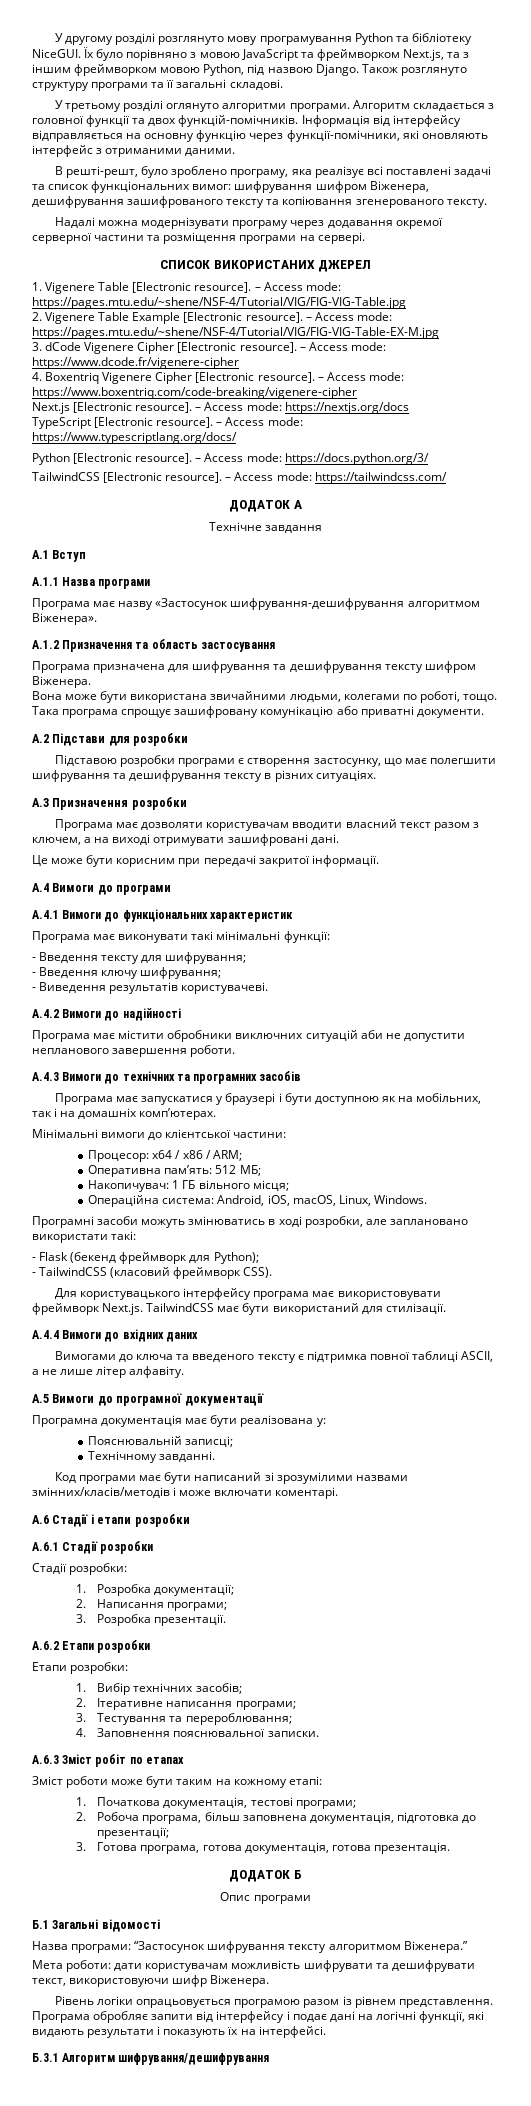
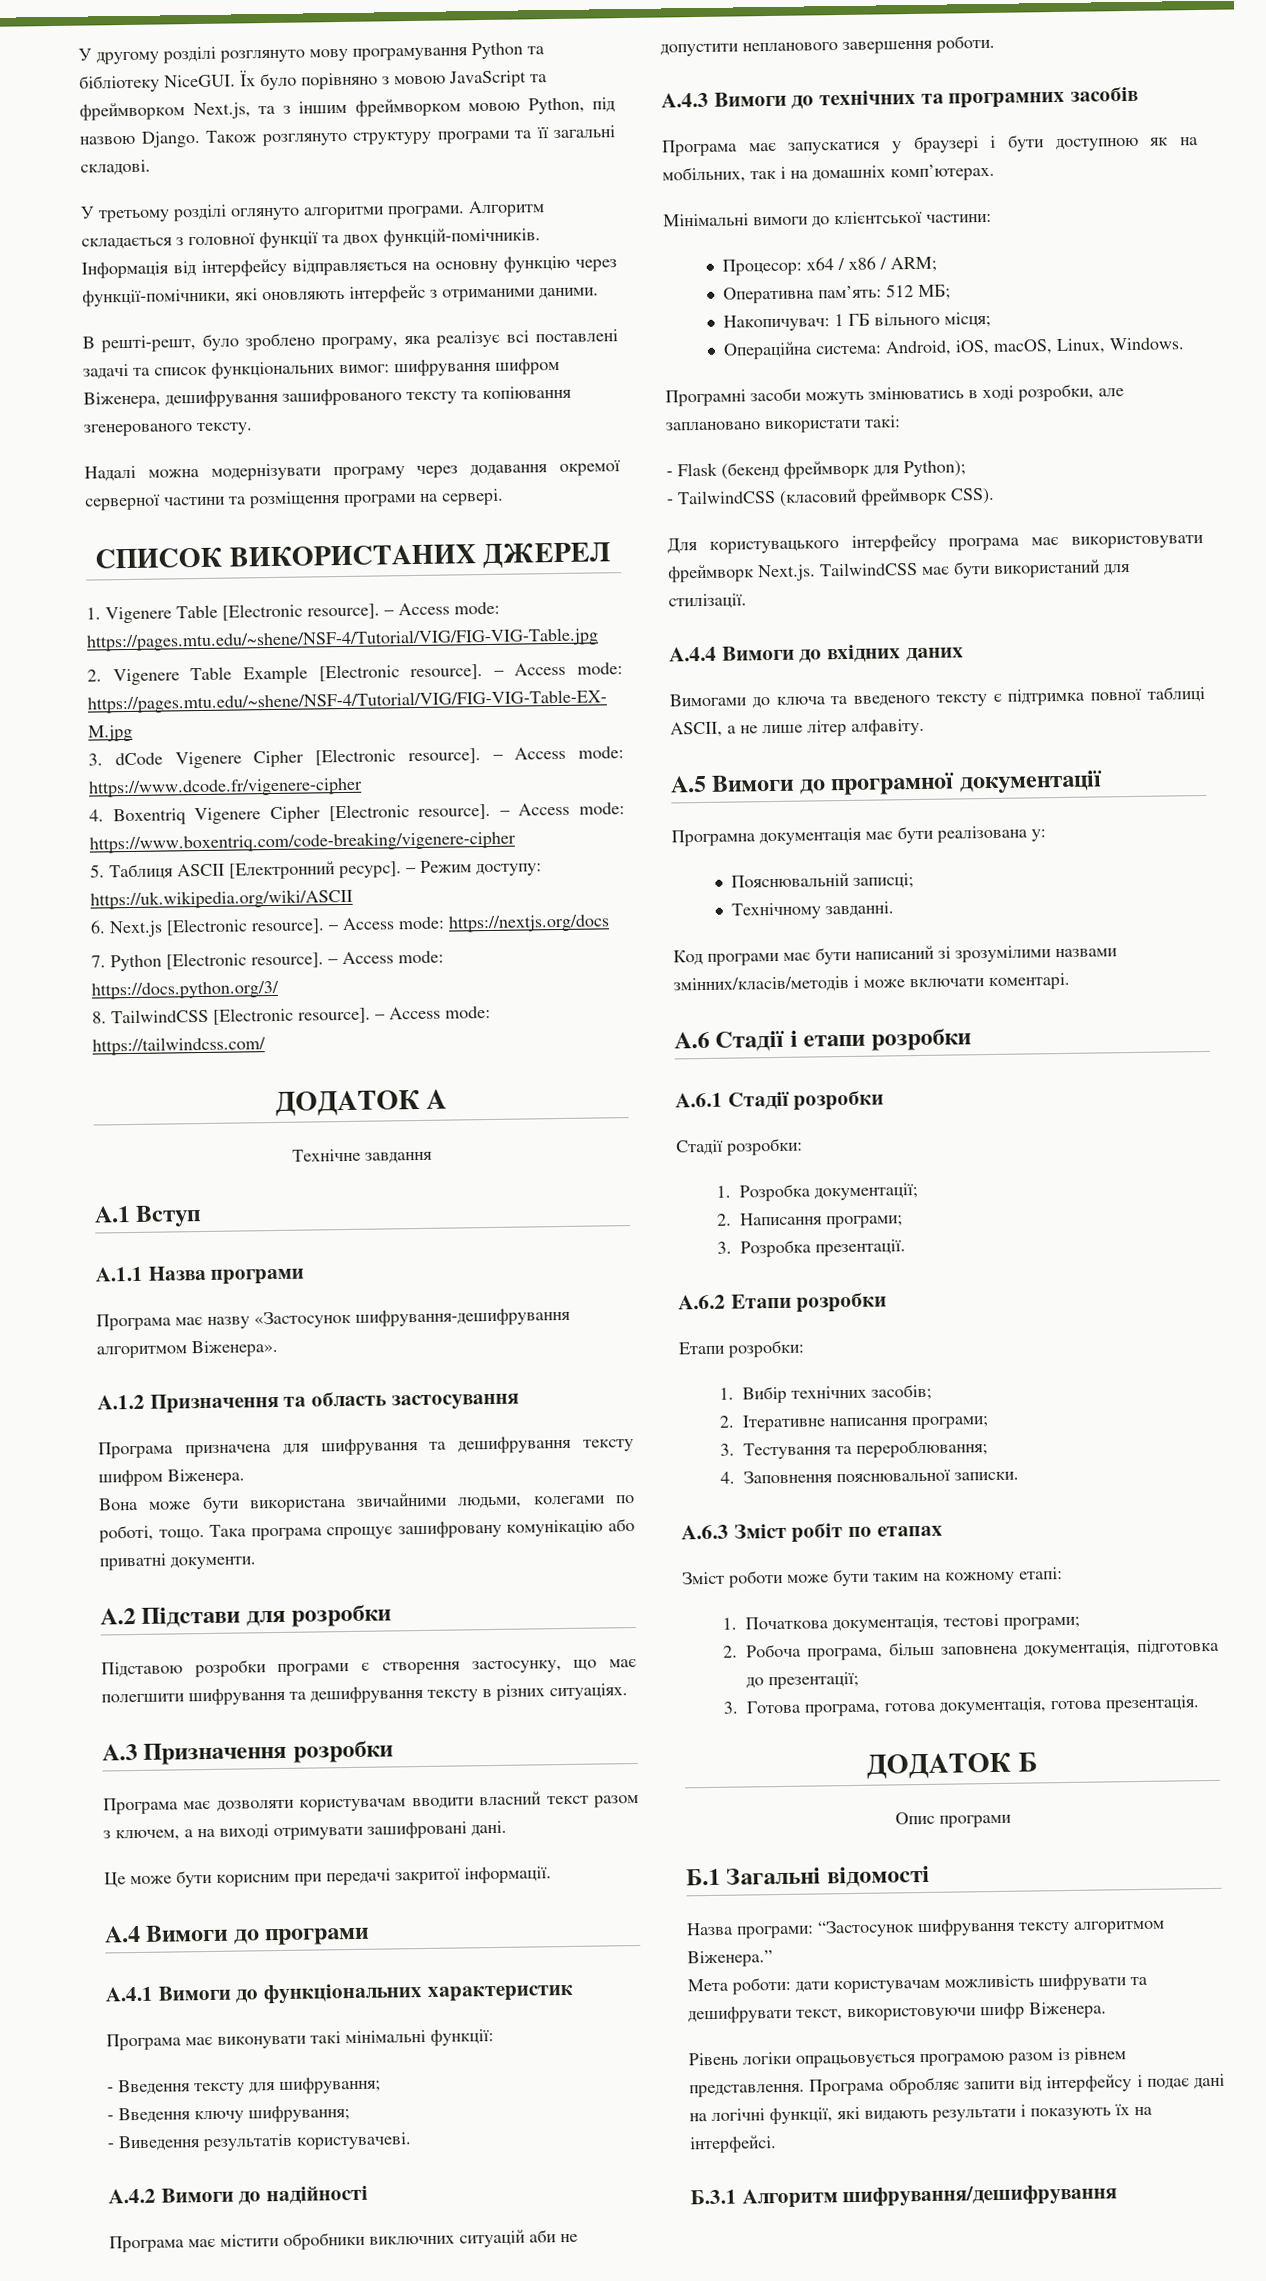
(357, 393) none -> [90,860,542,881] [90,888,353,910] [90,920,106,934] 5. Таблиця ASCII [Електронний ресурс]. – Режим доступу: https://uk.wikipedia.org/wiki/ASCII // 6.
[32,417,303,429] [32,432,237,444] TypeScript [Electronic resource]. – Access mode: https://www.typescriptlang.org/docs/ // -> [91,955,106,968] 7.
(429, 459) none -> [92,1011,107,1024] 8.

